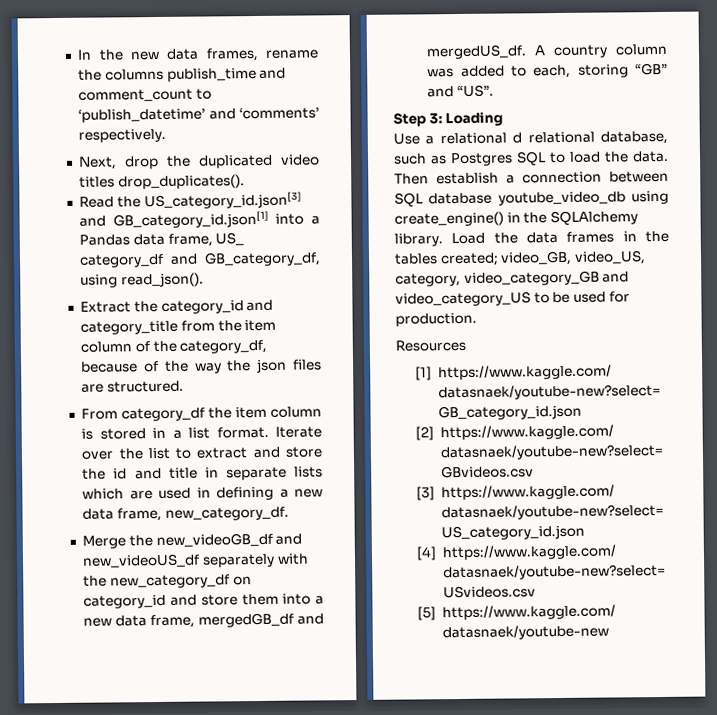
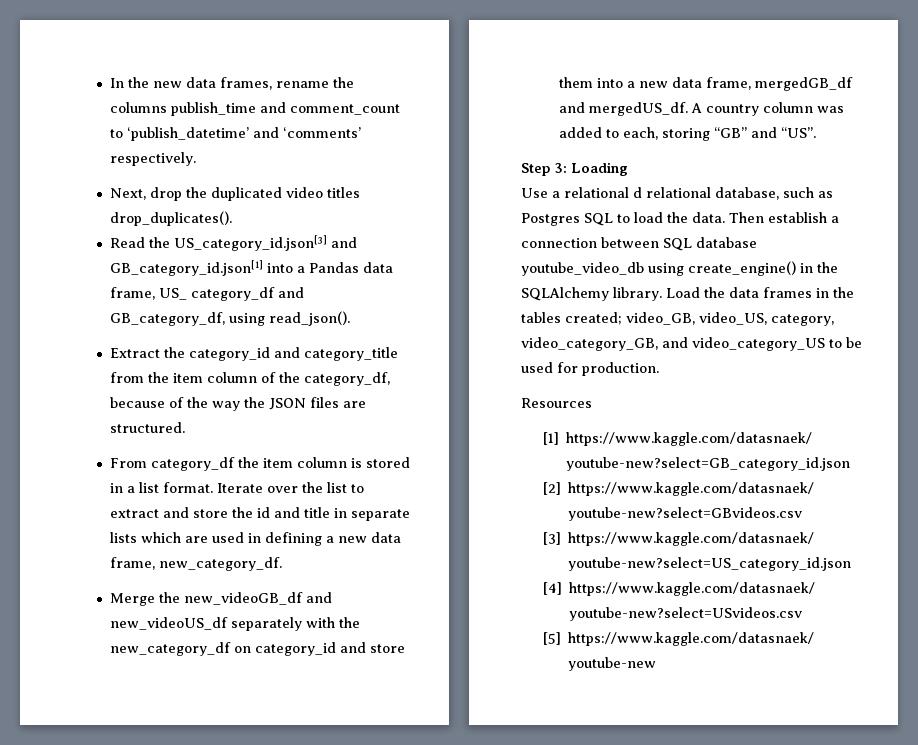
[256,358,288,374] json -> [268,398,306,410] JSON
[463,270,600,286] video_category_GB -> [521,337,658,351] video_category_GB,

